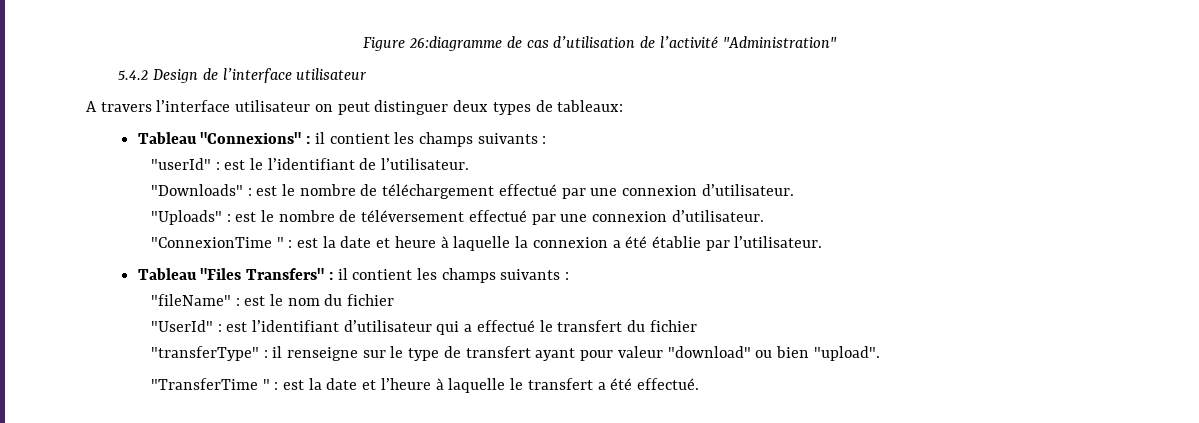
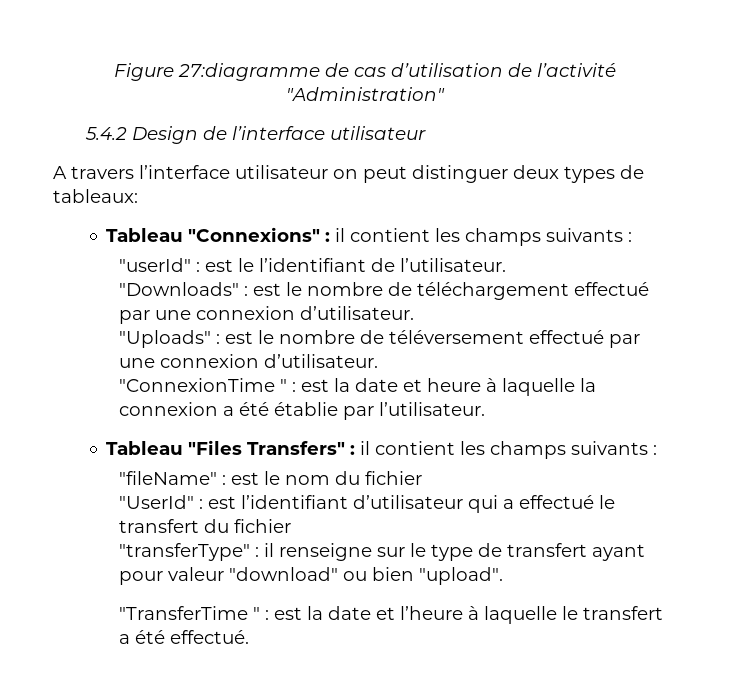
[409,36,503,51] 26:diagramme -> [177,63,320,81] 27:diagramme

